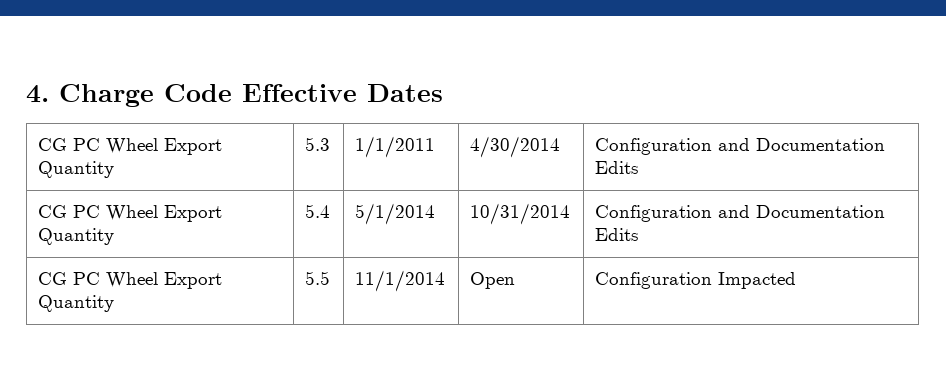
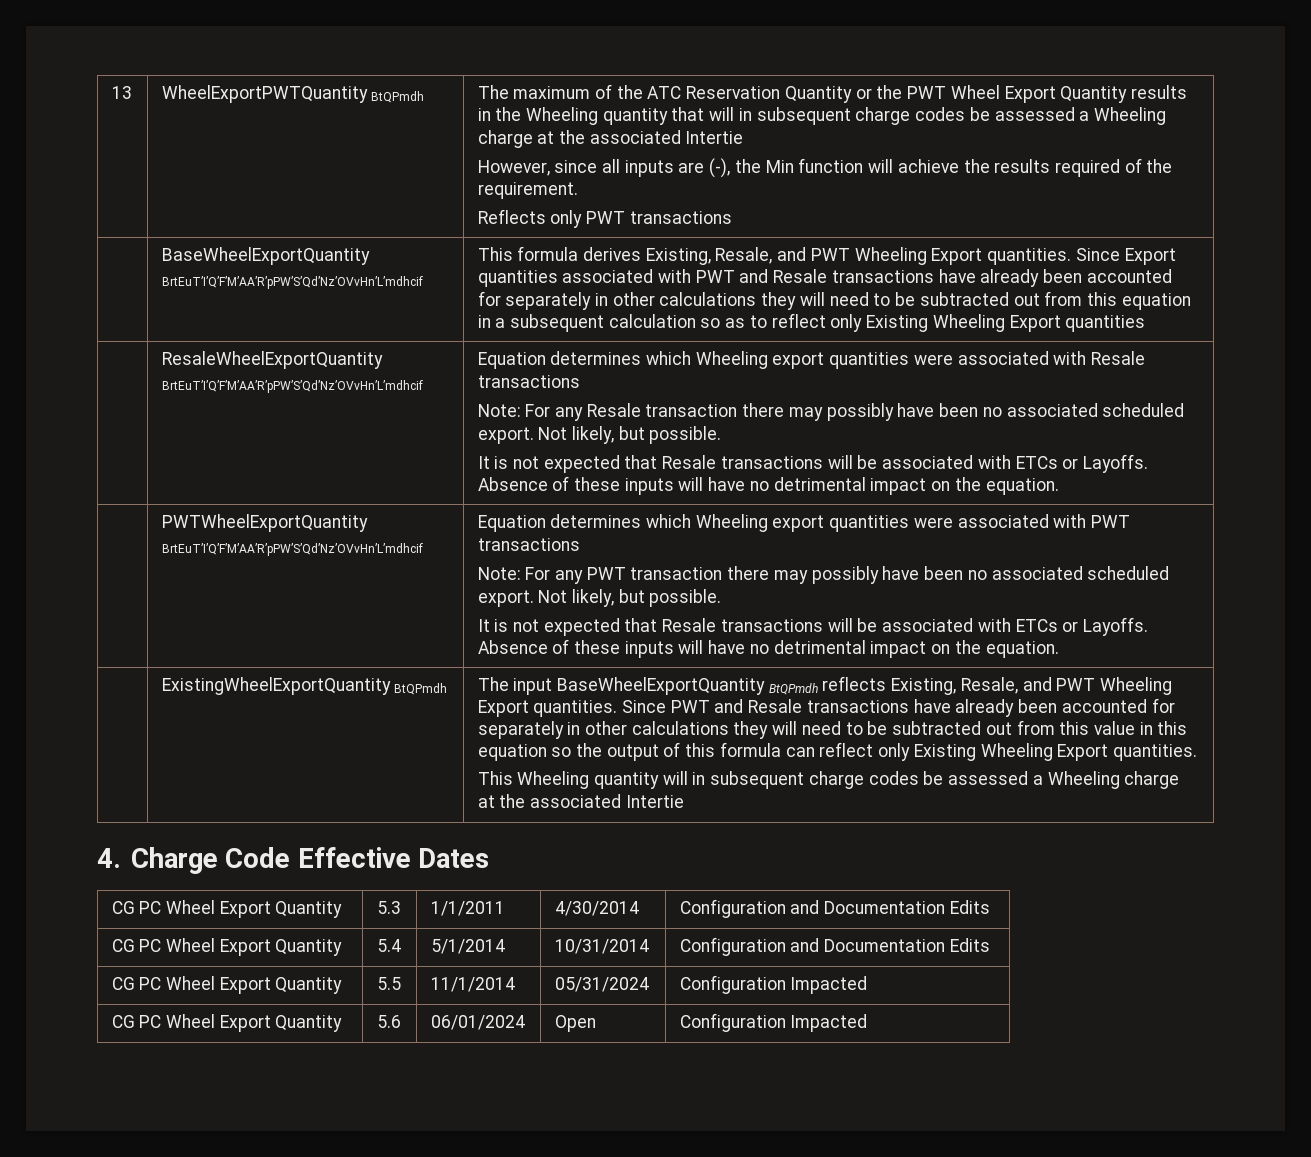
(26, 94) none -> [111,86,132,99] [161,85,425,103] [477,84,1187,103] [477,107,1166,125] [477,130,744,148] [477,158,1173,178] [477,182,578,199] [477,209,732,228] [161,247,370,265] [161,276,423,289] [477,246,1176,265] [477,269,1172,287] [477,291,1191,310] [477,313,1146,332] [161,351,383,369] [161,380,423,393] [477,351,1146,369] [477,375,580,388] [477,403,1185,421] [477,426,722,444] [477,454,1148,473] [477,476,1059,495] [161,514,368,532] [161,543,423,556] [477,514,1131,532] [477,538,580,551] [477,566,1170,584] [477,589,722,607] [477,617,1148,636] [477,639,1059,658] [161,677,448,695] [477,676,1173,695] [477,698,1175,717] [477,720,1188,739] [477,742,1197,761] [477,771,1180,789] [477,794,684,808] 13 | WheelExportPWTQuantity BtQPmdh | The maximum of the ATC Reservation Quantity or the PWT Wheel Export Quantity results in the Wheeling quantity that will in subsequent charge codes be assessed a Wheeling charge at the associated Intertie // However, since all inputs are (-), the Min function will achieve the results required of the requirement. // Reflects only PWT transactions // | BaseWheelExportQuantity BrtEuT’I’Q’F’M’AA’R’pPW’S’Qd’Nz’OVvHn’L’mdhcif | This formula derives Existing, Resale, and PWT Wheeling Export quantities. Since Export quantities associated with PWT and Resale transactions have already been accounted for separately in other calculations they will need to be subtracted out from this equation in a subsequent calculation so as to reflect only Existing Wheeling Export quantities // | ResaleWheelExportQuantity BrtEuT’I’Q’F’M’AA’R’pPW’S’Qd’Nz’OVvHn’L’mdhcif | Equation determines which Wheeling export quantities were associated with Resale transactions // Note: For any Resale transaction there may possibly have been no associated scheduled export. Not likely, but possible. // It is not expected that Resale transactions will be associated with ETCs or Layoffs. Absence of these inputs will have no detrimental impact on the equation. // | PWTWheelExportQuantity BrtEuT’I’Q’F’M’AA’R’pPW’S’Qd’Nz’OVvHn’L’mdhcif | Equation determines which Wheeling export quantities were associated with PWT transactions // Note: For any PWT transaction there may possibly have been no associated scheduled export. Not likely, but possible. // It is not expected that Resale transactions will be associated with ETCs or Layoffs. Absence of these inputs will have no detrimental impact on the equation. // | ExistingWheelExportQuantity BtQPmdh | The input BaseWheelExportQuantity BtQPmdh reflects Existing, Resale, and PWT Wheeling Export quantities. Since PWT and Resale transactions have already been accounted for separately in other calculations they will need to be subtracted out from this value in this equation so the output of this formula can reflect only Existing Wheeling Export quantities. // This Wheeling quantity will in subsequent charge codes be assessed a Wheeling charge at the associated Intertie //
(446, 281) none -> [554,977,649,992] [679,975,868,994] [111,1014,343,1032] [376,1015,401,1028] [430,1015,525,1030] | 05/31/2024 | Configuration Impacted // CG PC Wheel Export Quantity | 5.6 | 06/01/2024

